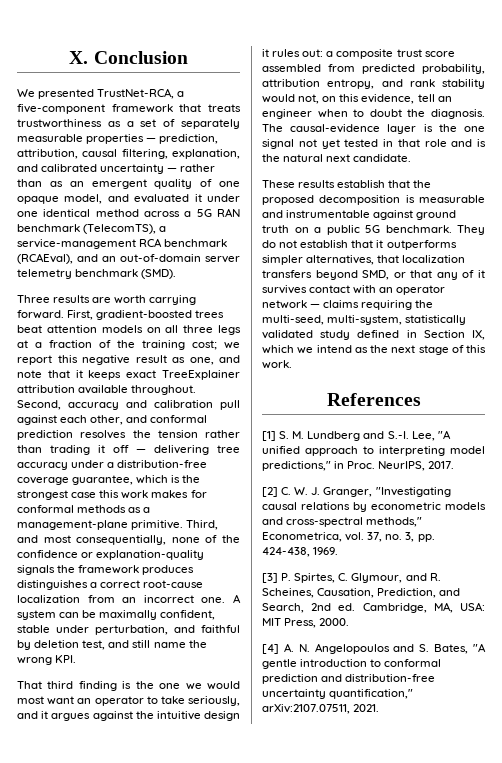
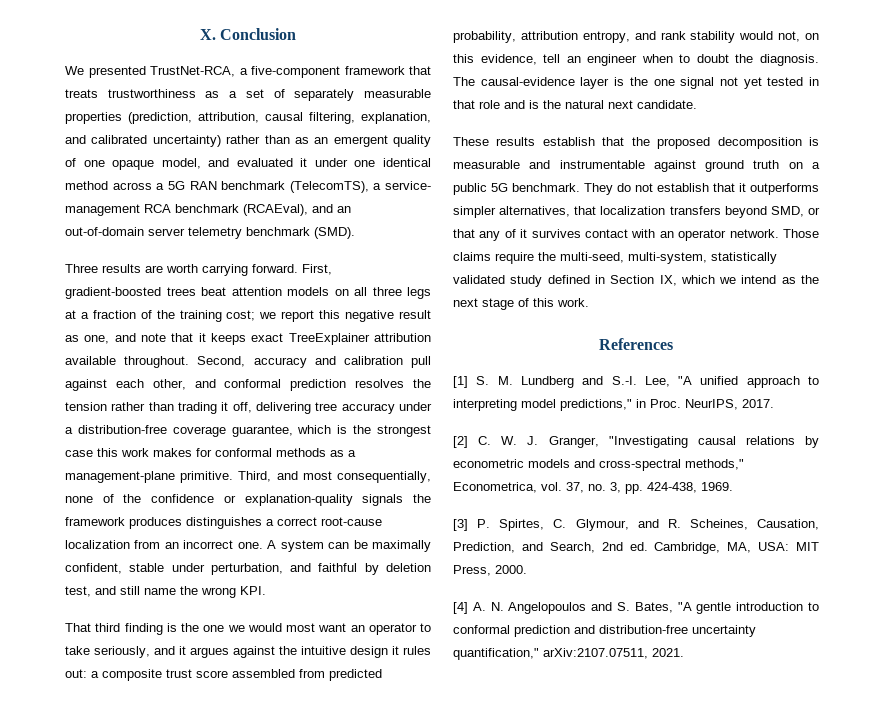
[146,134,219,144] — prediction, -> [128,112,192,124] (prediction,
[100,164,178,174] uncertainty — -> [152,135,221,147] uncertainty)
[17,239,136,249] service-management -> [385,181,431,190] [65,204,140,216] service- management
[113,445,146,453] off — -> [232,402,252,413] off,
[262,300,413,310] network — claims requiring -> [729,229,819,238] [453,252,534,264] network. Those claims require

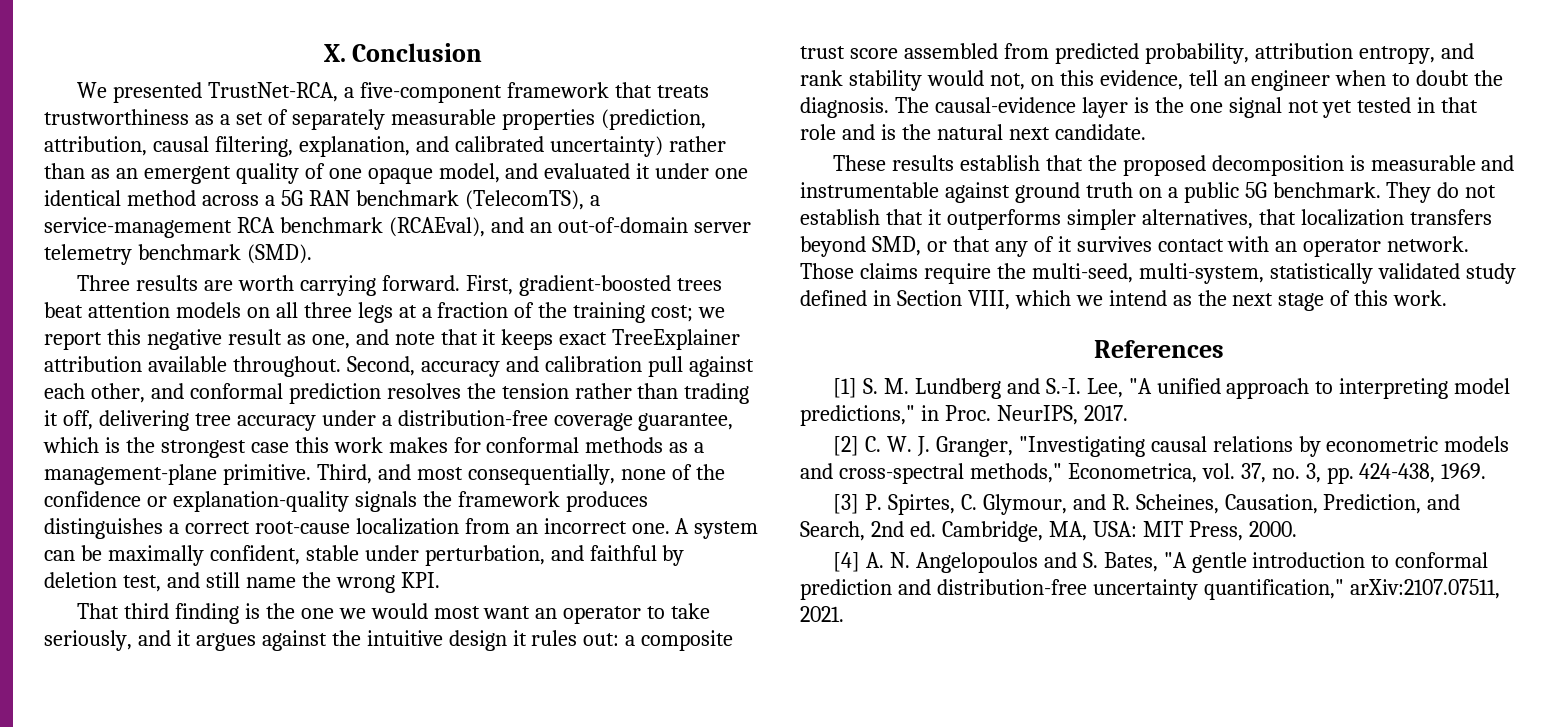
[385,181,431,190] [65,204,140,216] service- management -> [44,217,232,238] service-management
[659,275,677,286] IX, -> [967,290,1010,310] VIII,

